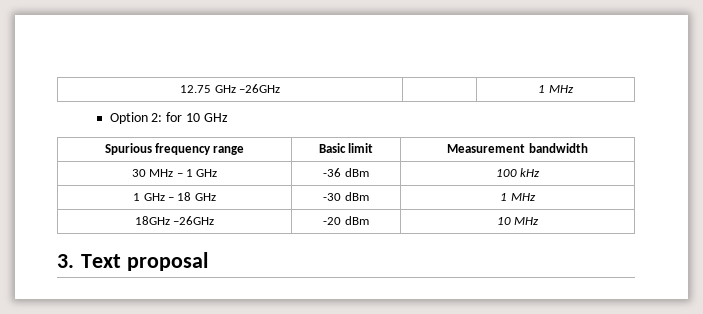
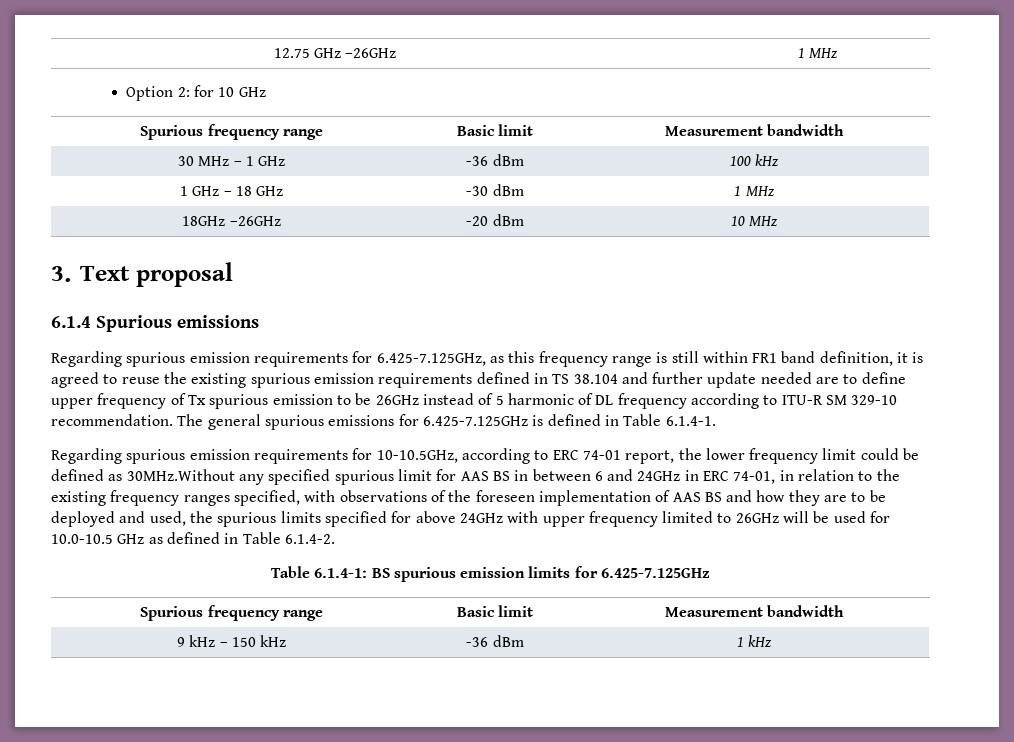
(208, 261) none -> [51,315,259,332] [51,351,924,367] [51,372,906,388] [51,393,898,409] [51,414,716,430] [51,448,920,464] [51,469,900,485] [51,490,886,506] [51,511,891,527] [51,532,335,544] [270,566,711,582] [140,605,323,621] [456,605,534,617] [664,605,845,617] [176,635,287,647] [466,635,524,647] [736,635,773,647] // 6.1.4 Spurious emissions // Regarding spurious emission requirements for 6.425-7.125GHz, as this frequency range is still within FR1 band definition, it is agreed to reuse the existing spurious emission requirements defined in TS 38.104 and further update needed are to define upper frequency of Tx spurious emission to be 26GHz instead of 5 harmonic of DL frequency according to ITU-R SM 329-10 recommendation. The general spurious emissions for 6.425-7.125GHz is defined in Table 6.1.4-1. // Regarding spurious emission requirements for 10-10.5GHz, according to ERC 74-01 report, the lower frequency limit could be defined as 30MHz.Without any specified spurious limit for AAS BS in between 6 and 24GHz in ERC 74-01, in relation to the existing frequency ranges specified, with observations of the foreseen implementation of AAS BS and how they are to be deployed and used, the spurious limits specified for above 24GHz with upper frequency limited to 26GHz will be used for 10.0-10.5 GHz as defined in Table 6.1.4-2. // Table 6.1.4-1: BS spurious emission limits for 6.425-7.125GHz // Spurious frequency range | Basic limit | Measurement bandwidth // 9 kHz – 150 kHz | -36 dBm | 1 kHz

